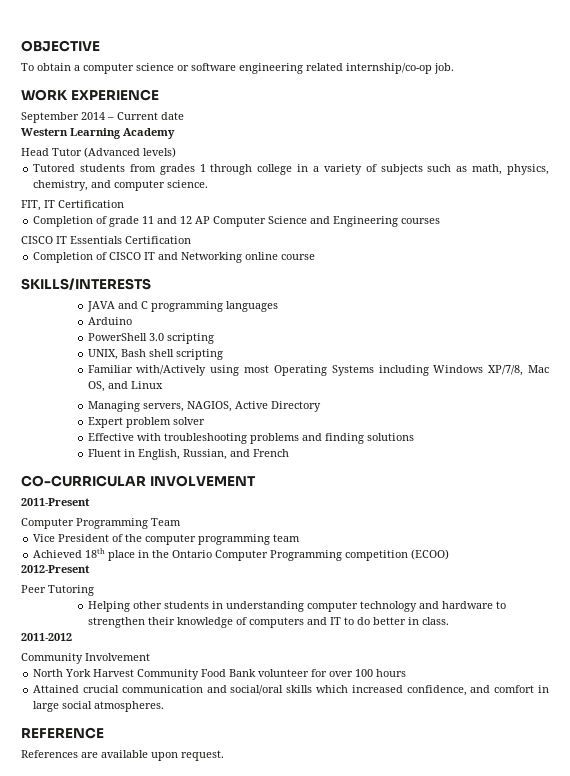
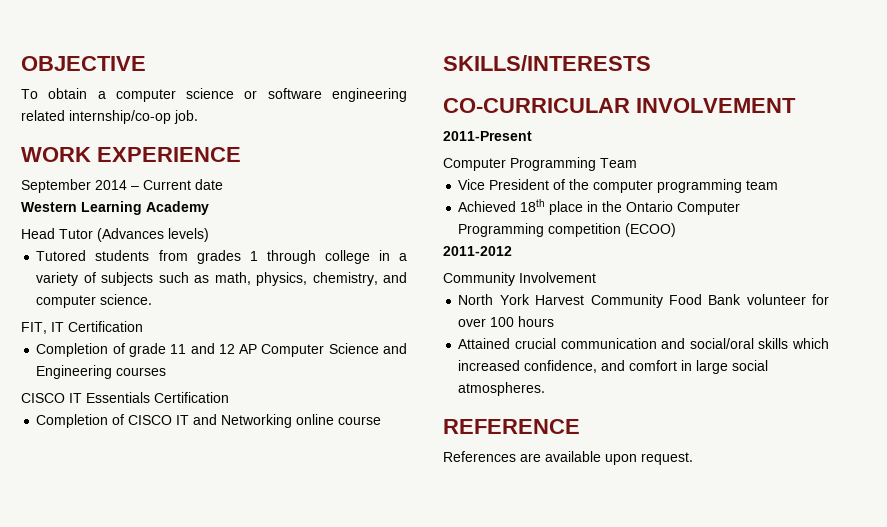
[84,147,140,158] (Advanced -> [97,228,164,242] (Advances
[86,301,278,312] [87,317,132,325] [87,333,214,344] [87,349,223,360] [87,365,549,376] [87,381,163,392] [87,401,321,412] [87,417,205,428] [87,433,414,444] [87,449,289,460] // JAVA and C programming languages // Arduino // PowerShell 3.0 scripting // UNIX, Bash shell scripting // Familiar with/Actively using most Operating Systems including Windows XP/7/8, Mac OS, and Linux // Managing servers, NAGIOS, Active Directory // Expert problem solver // Effective with troubleshooting problems and finding solutions // Fluent in English, Russian, and French -> (651, 63) none
[21,565,90,573] [21,585,94,596] [87,601,506,612] [87,617,449,628] // 2012-Present // Peer Tutoring // Helping other students in understanding computer technology and hardware to strengthen their knowledge of computers and IT to do better in class. -> (677, 230) none

